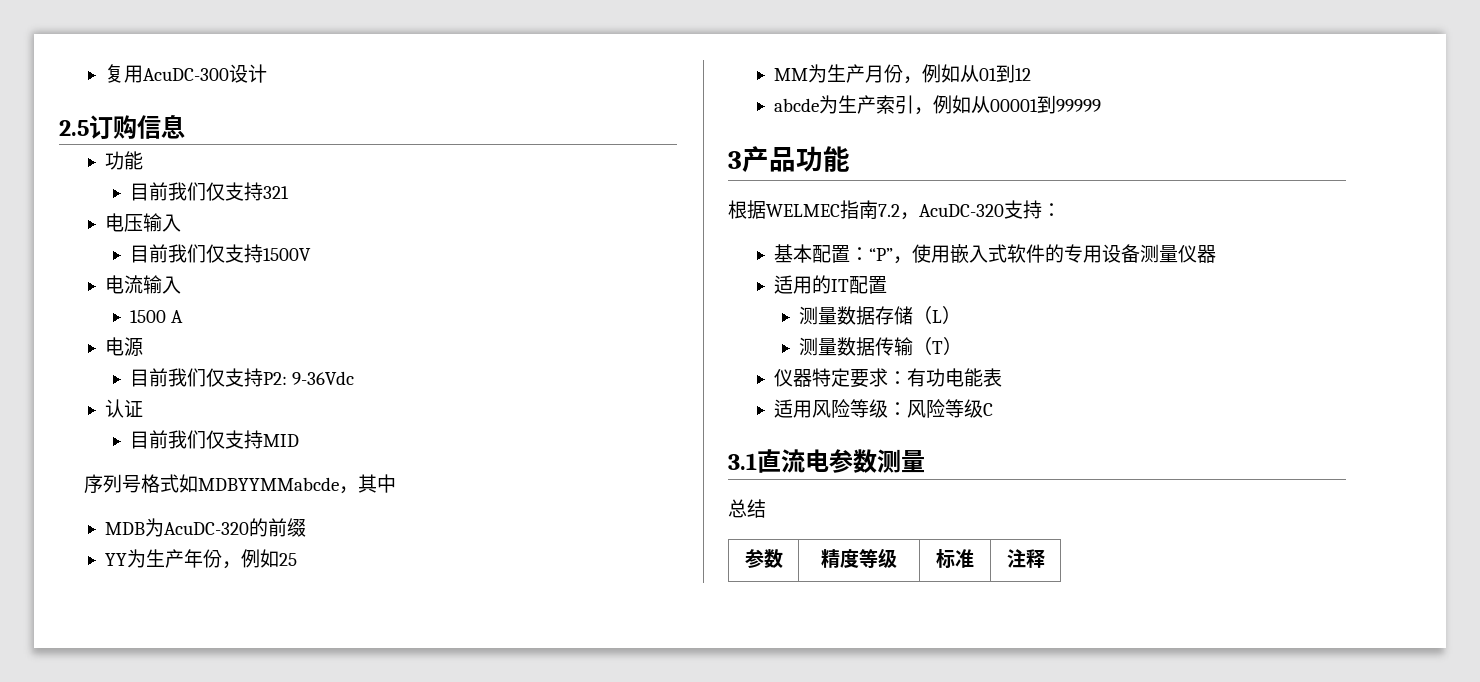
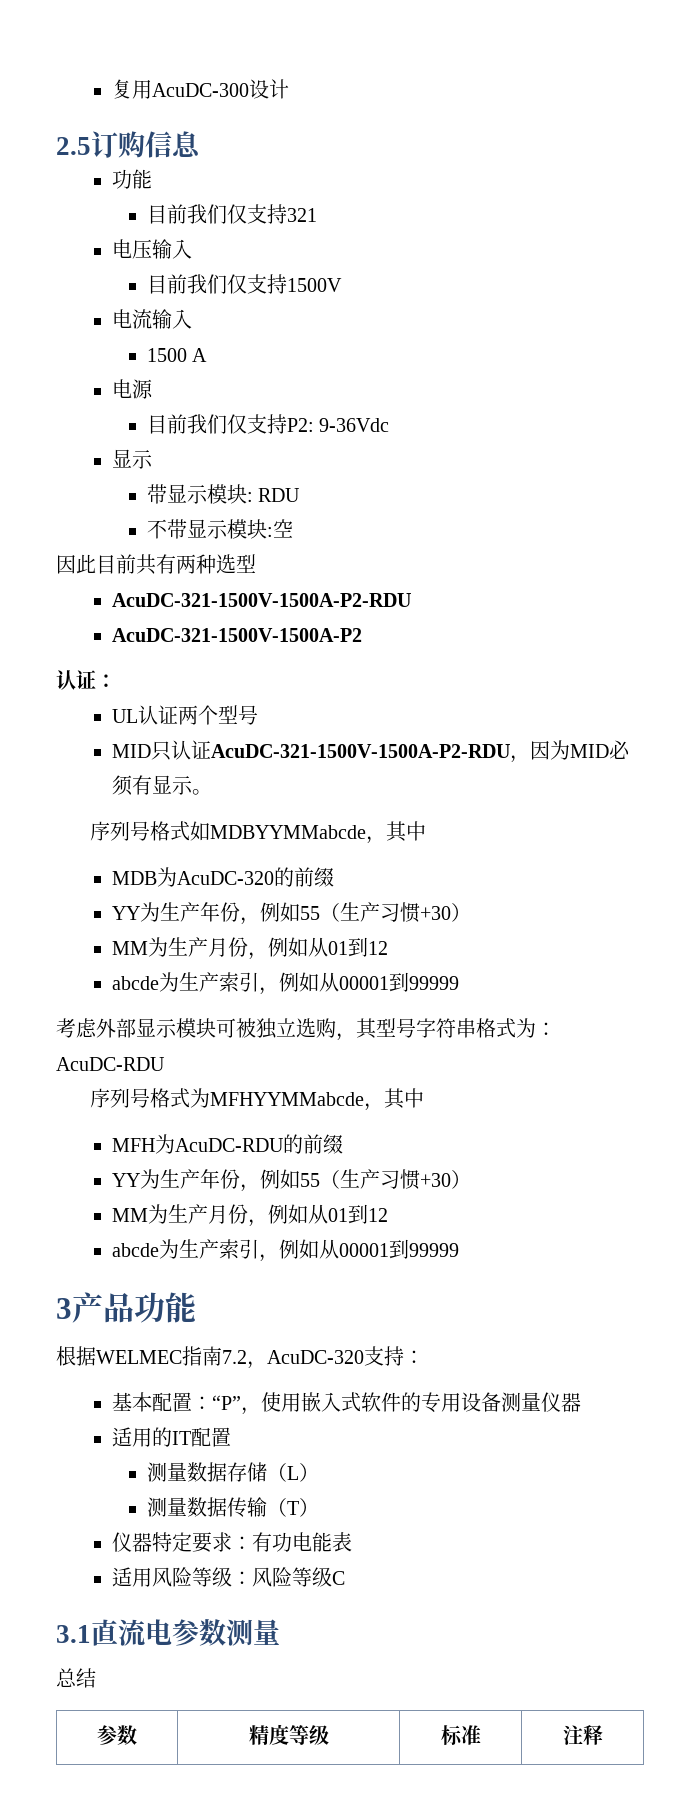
[105,399,144,418] [130,430,300,449] 认证 // 目前我们仅支持MID -> [112,449,154,469] [146,484,301,504] [146,519,293,539] [56,554,256,575] [112,593,412,607] [112,628,363,642] [56,670,116,690] [112,705,259,725] [112,740,631,763] [112,775,213,796] 显示 // 带显示模块: RDU // 不带显示模块:空 // 因此目前共有两种选型 // AcuDC-321-1500V-1500A-P2-RDU // AcuDC-321-1500V-1500A-P2 // 认证： // UL认证两个型号 // MID只认证AcuDC-321-1500V-1500A-P2-RDU，因为MID必须有显示。
[279,553,298,566] 25 -> [300,902,472,923] [112,937,389,960] [112,972,460,995] [56,1018,556,1041] [56,1057,165,1071] [90,1088,425,1111] [112,1134,344,1154] [112,1169,472,1192] 55（生产习惯+30） // MM为生产月份，例如从01到12 // abcde为生产索引，例如从00001到99999 // 考虑外部显示模块可被独立选购，其型号字符串格式为：AcuDC-RDU // 序列号格式为MFHYYMMabcde，其中 // MFH为AcuDC-RDU的前缀 // YY为生产年份，例如55（生产习惯+30）

